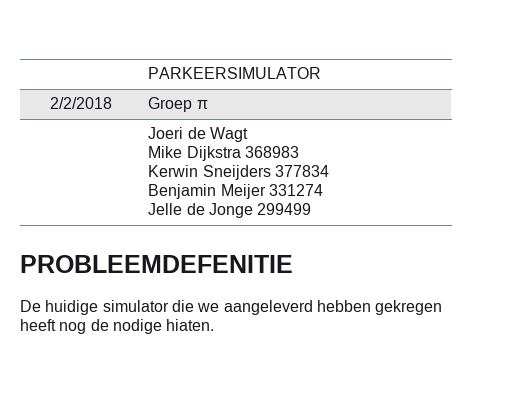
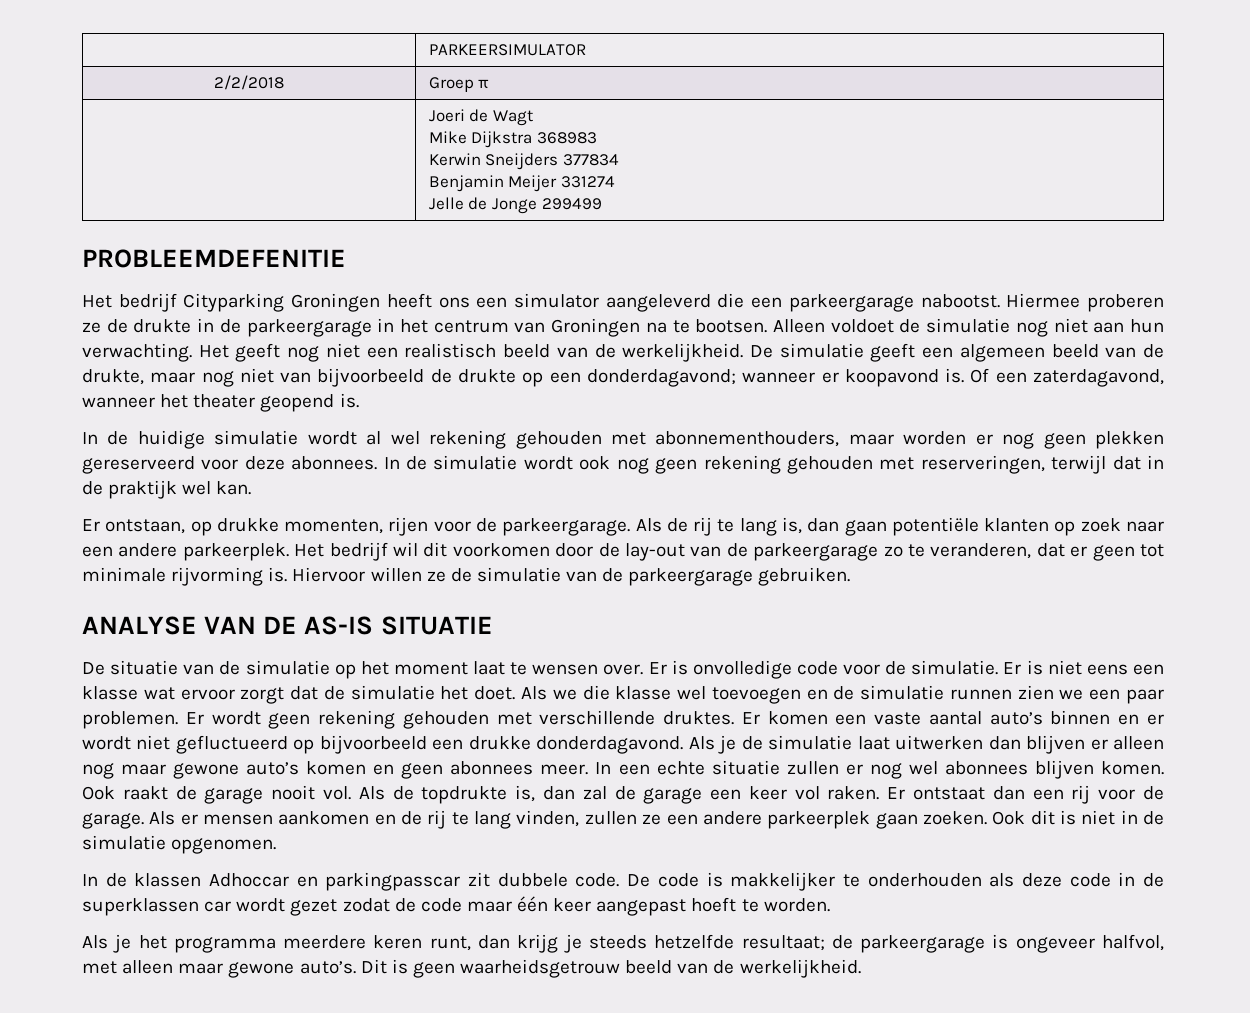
[20,300,443,315] [20,319,215,334] De huidige simulator die we aangeleverd hebben gekregen heeft nog de nodige hiaten. -> [82,293,1164,312] [82,318,1164,337] [82,343,1164,362] [82,368,1164,387] [82,393,359,412] [82,430,1164,449] [82,455,1164,474] [82,480,252,499] [82,517,1165,536] [82,542,1164,561] [82,567,851,586] [82,616,493,635] [82,660,1165,679] [82,685,1164,704] [82,710,1164,729] [82,735,1165,754] [82,760,1165,779] [82,785,1164,804] [82,810,1164,829] [82,835,277,854] [82,872,1165,891] [82,896,830,916] [82,934,1164,953] [82,959,861,978] Het bedrijf Cityparking Groningen heeft ons een simulator aangeleverd die een parkeergarage nabootst. Hiermee proberen ze de drukte in de parkeergarage in het centrum van Groningen na te bootsen. Alleen voldoet de simulatie nog niet aan hun verwachting. Het geeft nog niet een realistisch beeld van de werkelijkheid. De simulatie geeft een algemeen beeld van de drukte, maar nog niet van bijvoorbeeld de drukte op een donderdagavond; wanneer er koopavond is. Of een zaterdagavond, wanneer het theater geopend is. // In de huidige simulatie wordt al wel rekening gehouden met abonnementhouders, maar worden er nog geen plekken gereserveerd voor deze abonnees. In de simulatie wordt ook nog geen rekening gehouden met reserveringen, terwijl dat in de praktijk wel kan. // Er ontstaan, op drukke momenten, rijen voor de parkeergarage. Als de rij te lang is, dan gaan potentiële klanten op zoek naar een andere parkeerplek. Het bedrijf wil dit voorkomen door de lay-out van de parkeergarage zo te veranderen, dat er geen tot minimale rijvorming is. Hiervoor willen ze de simulatie van de parkeergarage gebruiken. // ANALYSE VAN DE AS-IS SITUATIE // De situatie van de simulatie op het moment laat te wensen over. Er is onvolledige code voor de simulatie. Er is niet eens een klasse wat ervoor zorgt dat de simulatie het doet. Als we die klasse wel toevoegen en de simulatie runnen zien we een paar problemen. Er wordt geen rekening gehouden met verschillende druktes. Er komen een vaste aantal auto’s binnen en er wordt niet gefluctueerd op bijvoorbeeld een drukke donderdagavond. Als je de simulatie laat uitwerken dan blijven er alleen nog maar gewone auto’s komen en geen abonnees meer. In een echte situatie zullen er nog wel abonnees blijven komen. Ook raakt de garage nooit vol. Als de topdrukte is, dan zal de garage een keer vol raken. Er ontstaat dan een rij voor de garage. Als er mensen aankomen en de rij te lang vinden, zullen ze een andere parkeerplek gaan zoeken. Ook dit is niet in de simulatie opgenomen. // In de klassen Adhoccar en parkingpasscar zit dubbele code. De code is makkelijker te onderhouden als deze code in de superklassen car wordt gezet zodat de code maar één keer aangepast hoeft te worden. // Als je het programma meerdere keren runt, dan krijg je steeds hetzelfde resultaat; de parkeergarage is ongeveer halfvol, met alleen maar gewone auto’s. Dit is geen waarheidsgetrouw beeld van de werkelijkheid.

